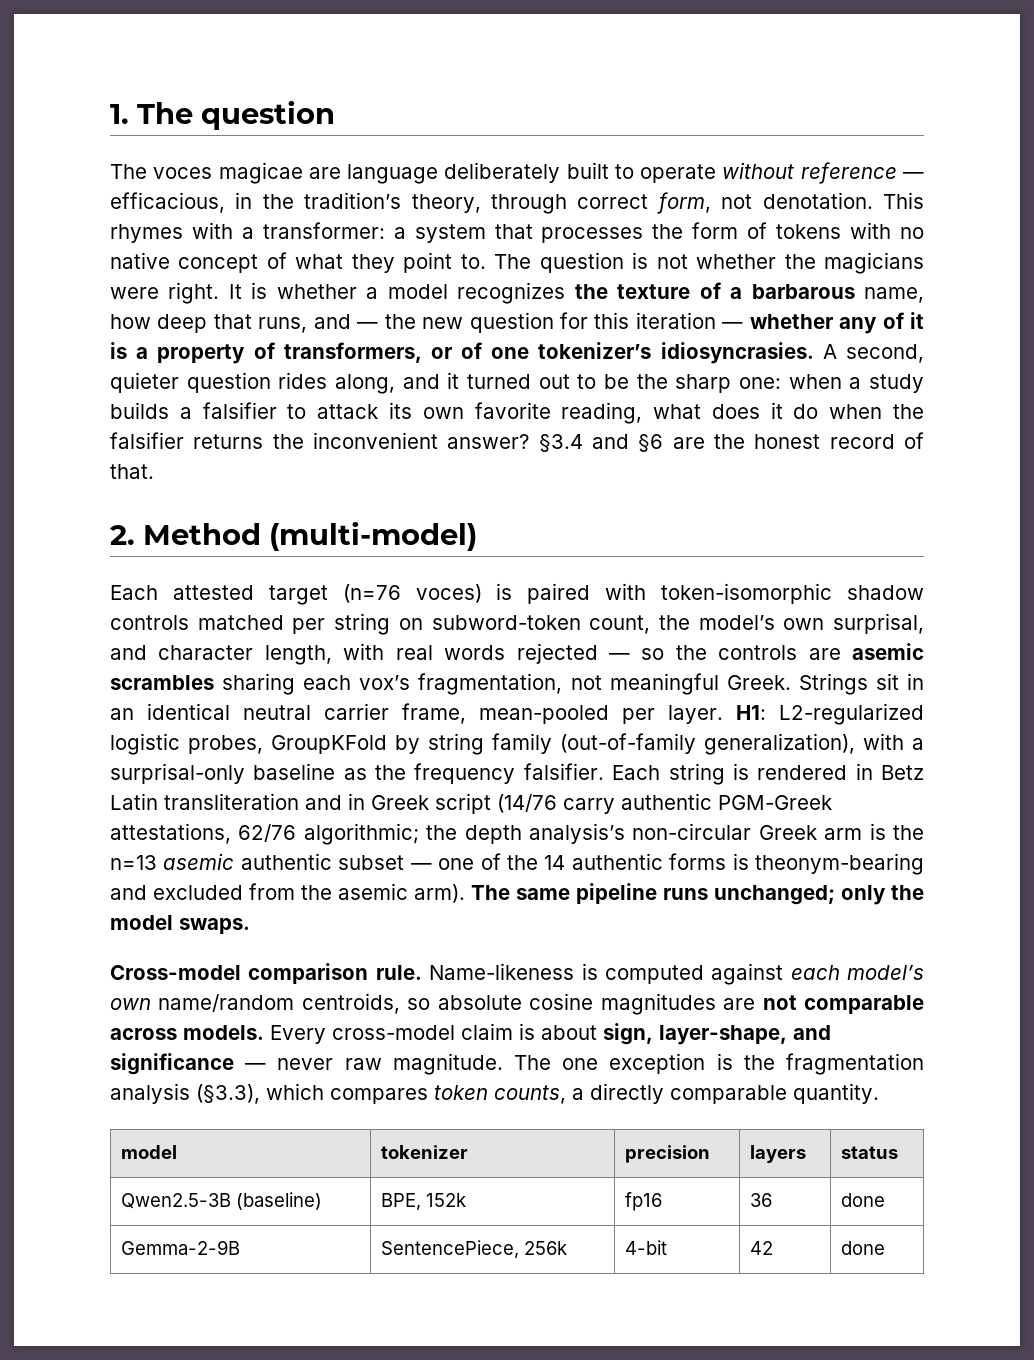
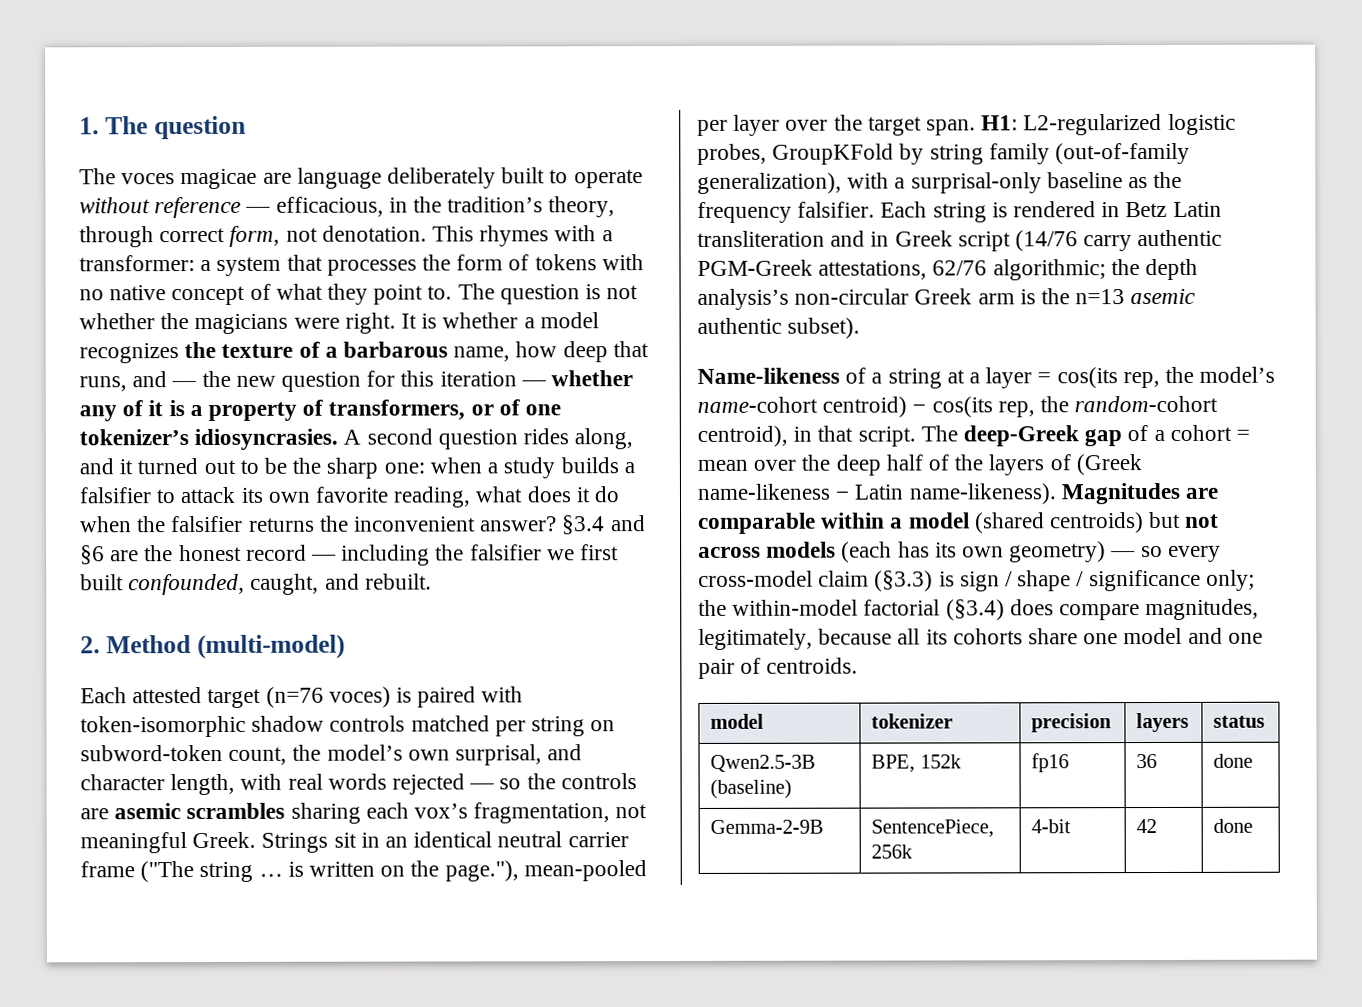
[845,344,924,363] [110,372,179,393] second, quieter -> [366,428,433,445] second
[904,432,925,449] [110,464,154,479] of that. -> [311,544,620,566] [80,573,432,596] — including the falsifier we first built confounded, caught, and rebuilt.
[402,703,723,724] frame, mean-pooled per layer. -> [80,860,647,883] [697,114,977,136] frame ("The string … is written on the page."), mean-pooled per layer over the target span.
[338,853,924,875] [110,883,924,905] [110,915,250,934] [110,963,924,985] [110,993,925,1015] [110,1023,831,1045] [110,1053,924,1075] [110,1083,879,1104] subset — one of the 14 authentic forms is theonym-bearing and excluded from the asemic arm). The same pipeline runs unchanged; only the model swaps. // Cross-model comparison rule. Name-likeness is computed against each model’s own name/random centroids, so absolute cosine magnitudes are not comparable across models. Every cross-model claim is about sign, layer-shape, and significance — never raw magnitude. The one exception is the fragmentation analysis (§3.3), which compares token counts, a directly comparable quantity. -> [787,317,861,339] [697,366,1276,389] [697,395,1219,418] [697,424,1251,447] [697,454,1142,476] [697,482,1219,505] [698,511,1220,534] [698,541,1221,563] [698,569,1255,592] [698,598,1260,621] [698,627,1263,650] [698,657,859,679] subset). // Name-likeness of a string at a layer = cos(its rep, the model’s name-cohort centroid) − cos(its rep, the random-cohort centroid), in that script. The deep-Greek gap of a cohort = mean over the deep half of the layers of (Greek name-likeness − Latin name-likeness). Magnitudes are comparable within a model (shared centroids) but not across models (each has its own geometry) — so every cross-model claim (§3.3) is sign / shape / significance only; the within-model factorial (§3.4) does compare magnitudes, legitimately, because all its cohorts share one model and one pair of centroids.

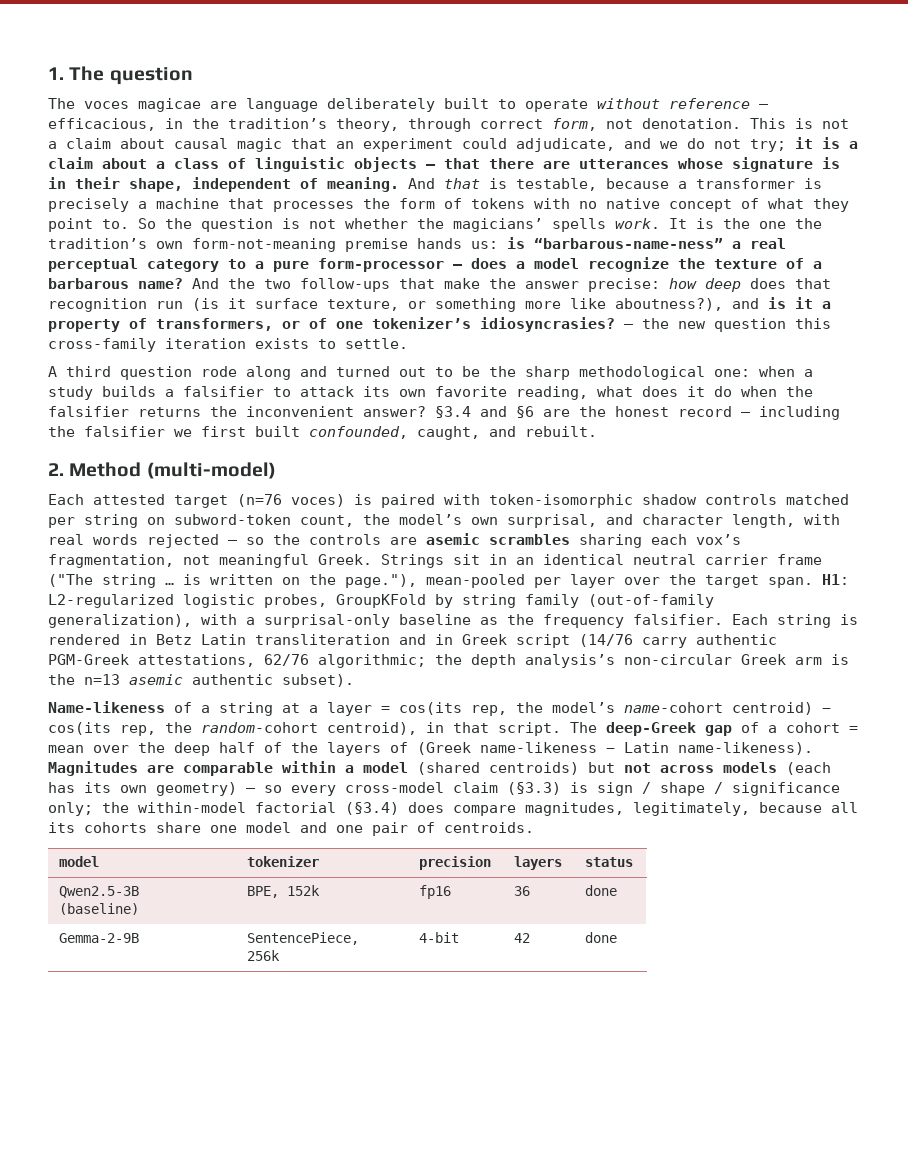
[479,225,613,247] [79,255,282,276] rhymes with a transformer: a system -> [795,118,849,129] [48,137,858,152] [48,157,840,172] [48,177,822,192] [48,198,219,212] is not a claim about causal magic that an experiment could adjudicate, and we do not try; it is a claim about a class of linguistic objects — that there are utterances whose signature is in their shape, independent of meaning. And that is testable, because a transformer is precisely a machine
[457,283,495,300] The -> [138,218,192,229] So the
[194,312,599,335] [79,343,179,364] magicians were right. It is whether a model recognizes -> [453,218,822,232] [48,237,786,252] [48,257,669,272] magicians’ spells work. It is the one the tradition’s own form-not-meaning premise hands us: is “barbarous-name-ness” a real perceptual category to a pure form-processor — does a model recognize
[453,341,649,363] [79,370,634,392] [79,400,185,422] name, how deep that runs, and — the new question for this iteration — whether any of it is -> [138,278,831,292] [48,297,813,312] name? And the two follow-ups that make the answer precise: how deep does that recognition run (is it surface texture, or something more like aboutness?), and is it
[194,428,634,451] [79,458,134,475] idiosyncrasies. A second question rides along, and it -> [480,317,831,332] [48,338,408,352] [48,366,327,380] idiosyncrasies? — the new question this cross-family iteration exists to settle. // A third question rode along and
(379, 468) none -> [579,366,705,380] methodological

